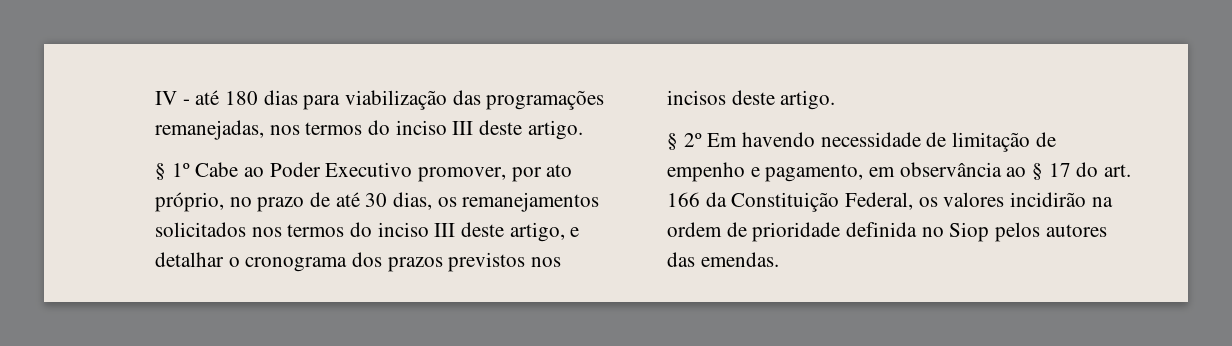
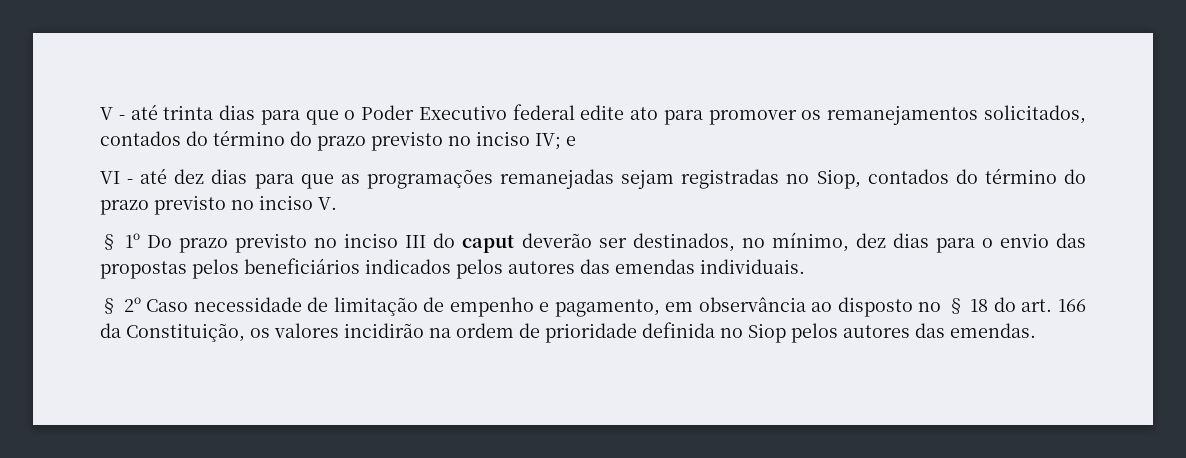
[155,90,605,110] [155,120,583,140] [155,162,573,182] [155,192,600,212] [155,222,580,242] [155,252,562,272] [667,90,836,110] IV - até 180 dias para viabilização das programações remanejadas, nos termos do inciso III deste artigo. // § 1º Cabe ao Poder Executivo promover, por ato próprio, no prazo de até 30 dias, os remanejamentos solicitados nos termos do inciso III deste artigo, e detalhar o cronograma dos prazos previstos nos incisos deste artigo. -> [100,104,1086,125] [100,130,576,151] [100,168,1086,189] [100,195,337,215] [100,232,1086,253] [100,258,805,279] V - até trinta dias para que o Poder Executivo federal edite ato para promover os remanejamentos solicitados, contados do término do prazo previsto no inciso IV; e // VI - até dez dias para que as programações remanejadas sejam registradas no Siop, contados do término do prazo previsto no inciso V. // § 1º Do prazo previsto no inciso III do caput deverão ser destinados, no mínimo, dez dias para o envio das propostas pelos beneficiários indicados pelos autores das emendas individuais.
[707,132,816,147] Em havendo -> [146,299,189,312] Caso
[1032,163,1071,180] § 17 -> [837,297,989,317] disposto no § 18
[731,192,914,212] Constituição Federal, -> [126,323,245,342] Constituição,

